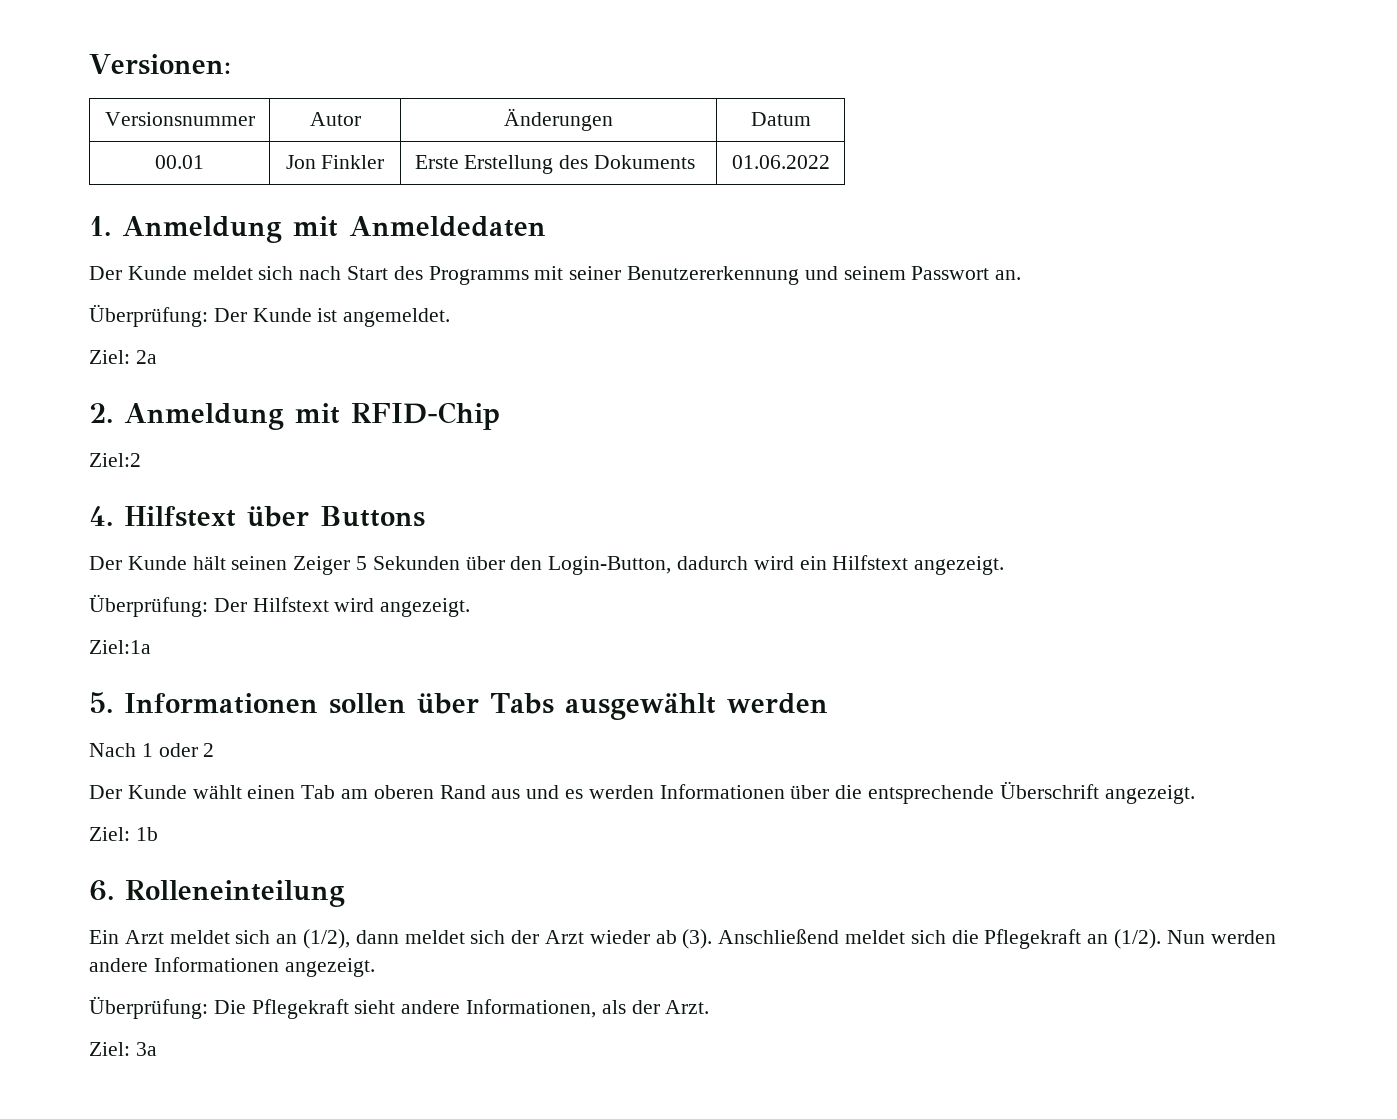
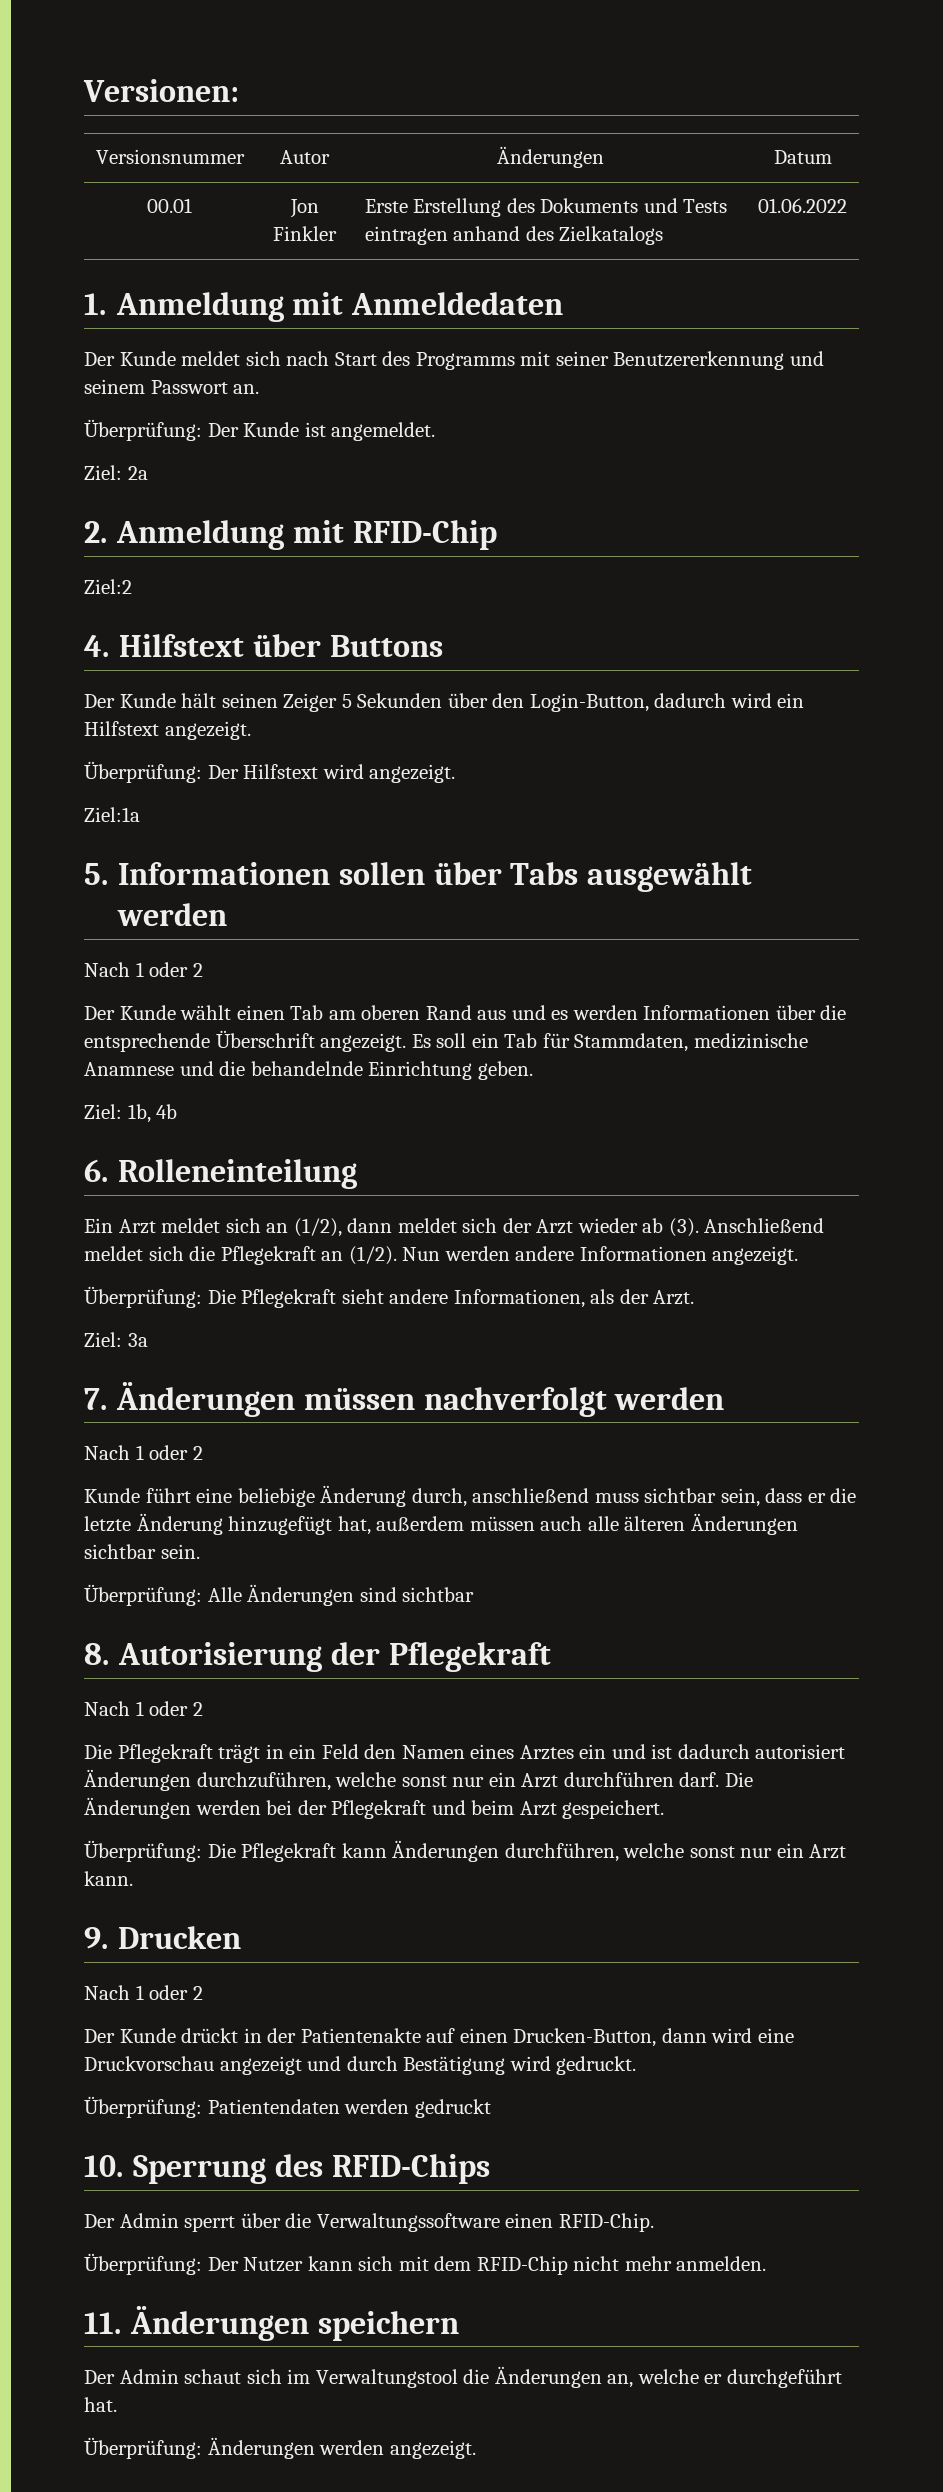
(696, 162) none -> [643,198,728,213] [364,226,664,245] und Tests eintragen anhand des Zielkatalogs
[89,827,158,841] // Ziel: 1b -> [411,1033,808,1052] [84,1061,533,1080] [84,1104,178,1123] Es soll ein Tab für Stammdaten, medizinische Anamnese und die behandelnde Einrichtung geben. // Ziel: 1b, 4b
(157, 1049) none -> [84,1382,725,1417] [84,1445,203,1460] [84,1485,857,1507] [84,1513,798,1535] [84,1544,200,1559] [84,1584,475,1606] [84,1642,551,1672] [84,1701,203,1716] [84,1744,846,1763] [84,1769,753,1791] [84,1797,665,1819] [84,1840,847,1862] [84,1871,133,1886] [84,1926,242,1949] [84,1985,203,2000] [84,2028,794,2047] [84,2056,637,2075] [84,2096,491,2118] [84,2154,490,2184] [84,2213,654,2232] [84,2253,767,2275] [84,2306,459,2341] [84,2366,842,2388] [84,2397,117,2412] [84,2437,476,2459] // 7. Änderungen müssen nachverfolgt werden // Nach 1 oder 2 // Kunde führt eine beliebige Änderung durch, anschließend muss sichtbar sein, dass er die letzte Änderung hinzugefügt hat, außerdem müssen auch alle älteren Änderungen sichtbar sein. // Überprüfung: Alle Änderungen sind sichtbar // 8. Autorisierung der Pflegekraft // Nach 1 oder 2 // Die Pflegekraft trägt in ein Feld den Namen eines Arztes ein und ist dadurch autorisiert Änderungen durchzuführen, welche sonst nur ein Arzt durchführen darf. Die Änderungen werden bei der Pflegekraft und beim Arzt gespeichert. // Überprüfung: Die Pflegekraft kann Änderungen durchführen, welche sonst nur ein Arzt kann. // 9. Drucken // Nach 1 oder 2 // Der Kunde drückt in der Patientenakte auf einen Drucken-Button, dann wird eine Druckvorschau angezeigt und durch Bestätigung wird gedruckt. // Überprüfung: Patientendaten werden gedruckt // 10. Sperrung des RFID-Chips // Der Admin sperrt über die Verwaltungssoftware einen RFID-Chip. // Überprüfung: Der Nutzer kann sich mit dem RFID-Chip nicht mehr anmelden. // 11. Änderungen speichern // Der Admin schaut sich im Verwaltungstool die Änderungen an, welche er durchgeführt hat. // Überprüfung: Änderungen werden angezeigt.

